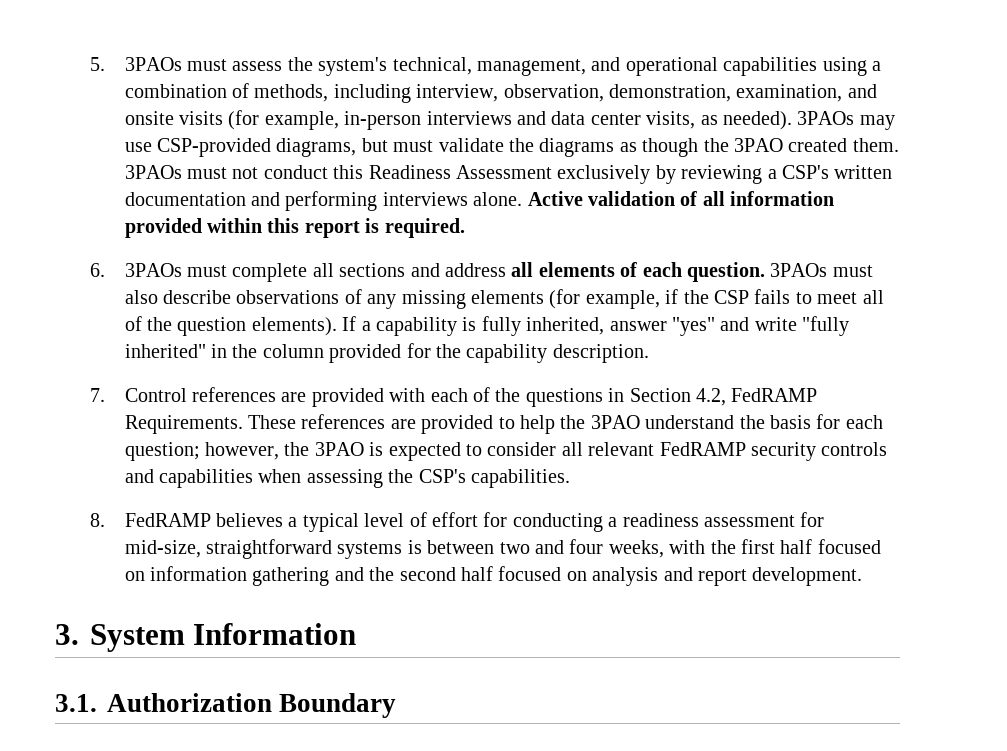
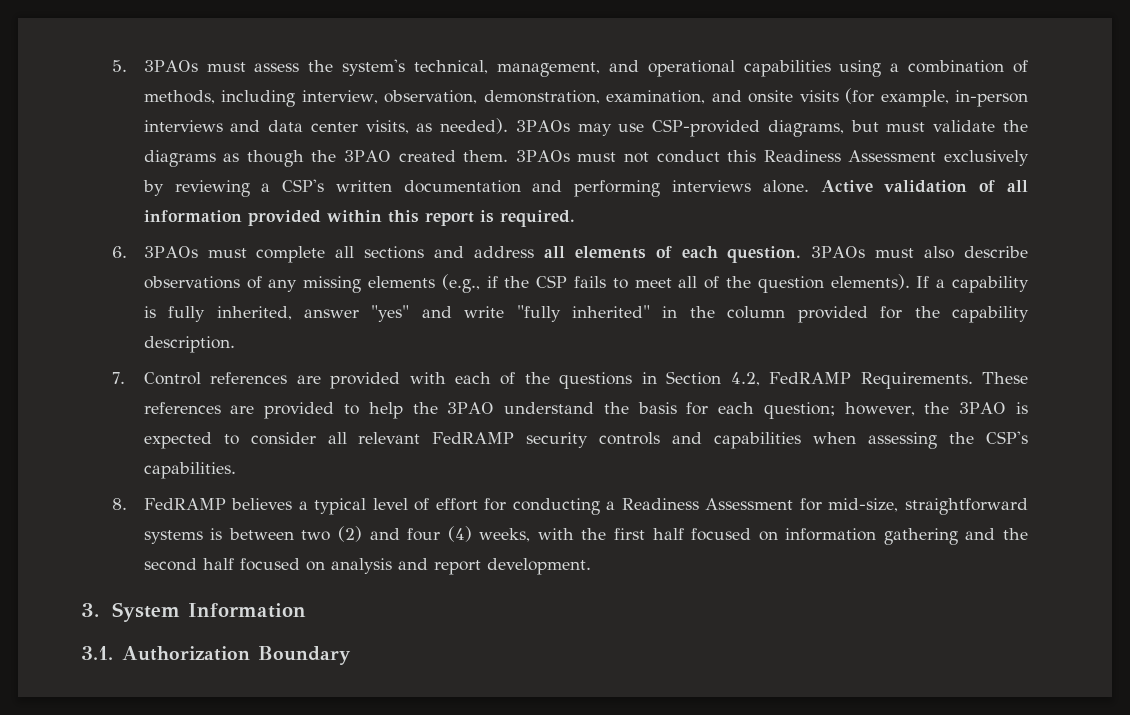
[549,289,660,309] (for example, -> [441,274,480,293] (e.g.,
[622,513,795,527] readiness assessment -> [621,498,794,510] Readiness Assessment
(530, 548) none -> [337,526,362,542] (2)
(604, 546) none -> [447,526,472,542] (4)

